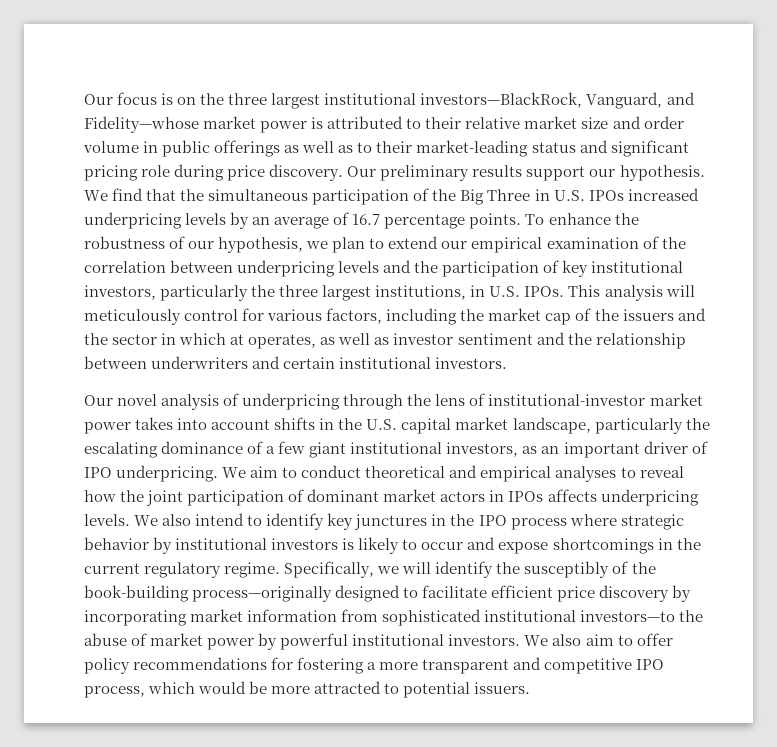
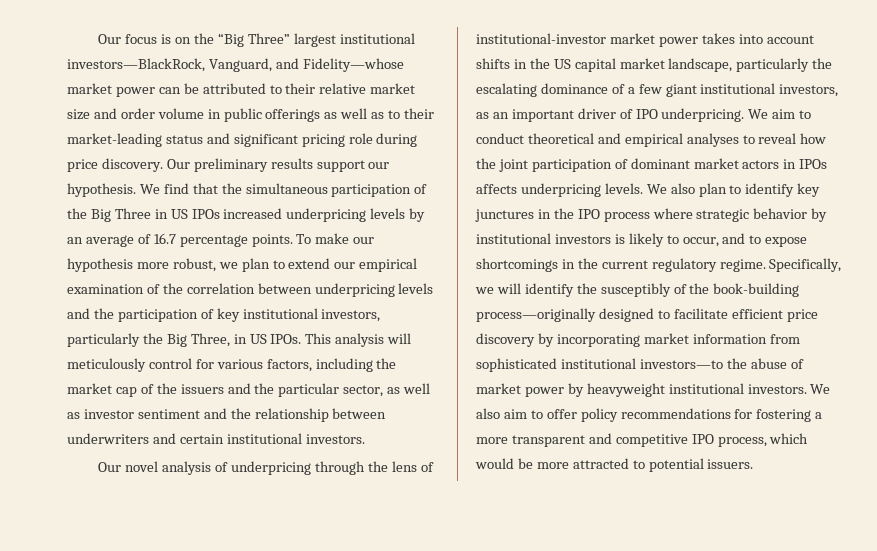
[228,93,268,105] three -> [217,33,290,47] “Big Three”
[311,117,324,129] is -> [158,83,199,94] can be
[553,190,585,201] U.S. -> [170,209,188,219] US
[548,213,639,225] [84,236,304,253] enhance the robustness of our hypothesis, -> [315,233,375,244] [67,258,216,272] make our hypothesis more robust,
[279,285,521,301] three largest institutions, in U.S. -> [166,333,267,347] Big Three, in US
[112,333,317,349] sector in which at operates, -> [278,383,384,397] particular sector,
[366,419,398,430] U.S. -> [553,59,571,69] US
[195,513,245,526] intend -> [698,183,727,197] plan
[421,537,496,550] occur and -> [682,233,762,247] occur, and to
[280,633,349,650] powerful -> [586,383,665,397] heavyweight

